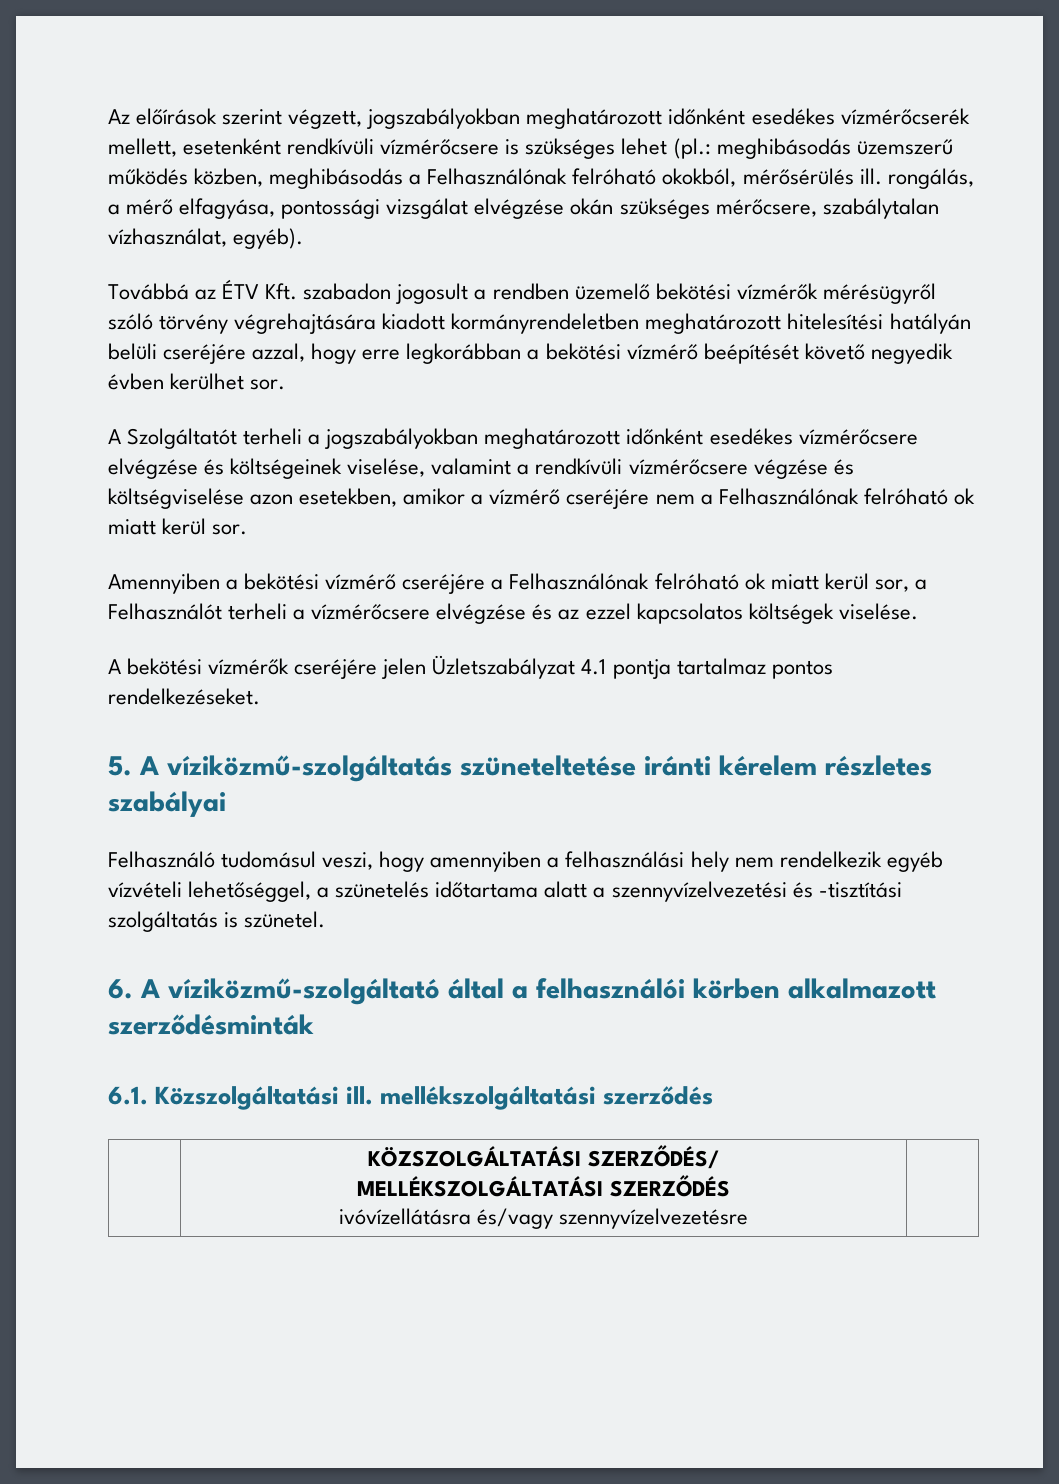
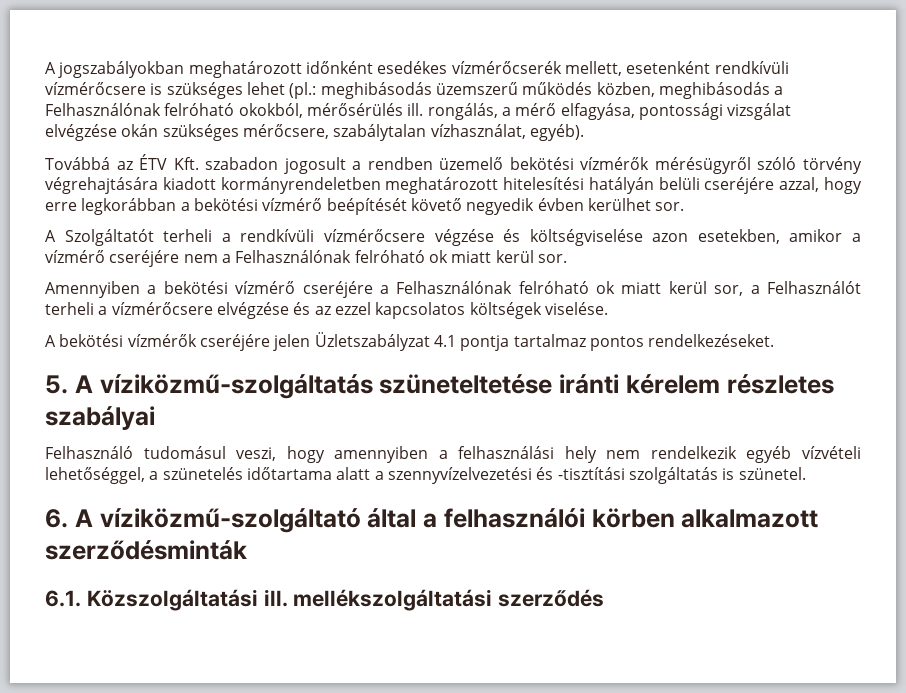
[108,108,363,129] Az előírások szerint végzett, -> [45,62,56,74] A
[324,428,918,449] [108,458,530,479] jogszabályokban meghatározott időnként esedékes vízmérőcsere elvégzése és költségeinek viselése, valamint a -> (231, 237) none
[368,1144,719,1169] [357,1174,730,1197] [338,1208,749,1229] // | KÖZSZOLGÁLTATÁSI SZERZŐDÉS/ // MELLÉKSZOLGÁLTATÁSI SZERZŐDÉS // ivóvízellátásra és/vagy szennyvízelvezetésre | -> (605, 598) none

